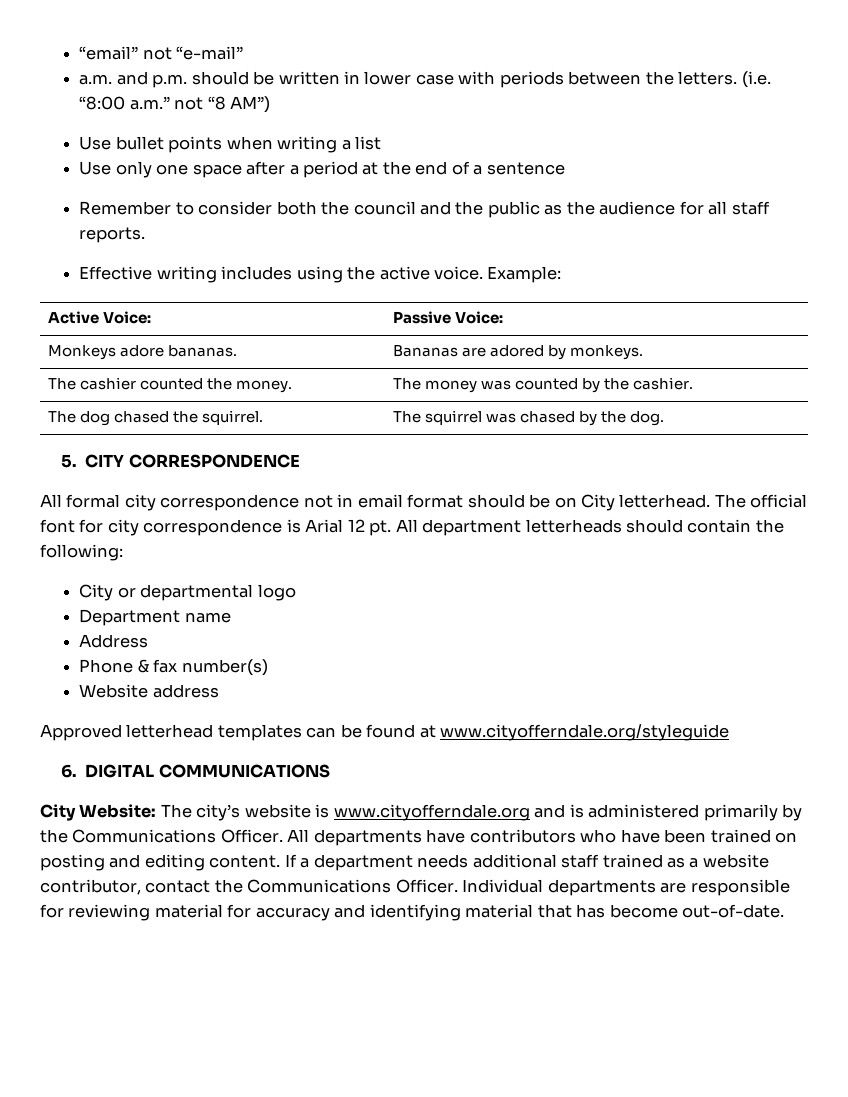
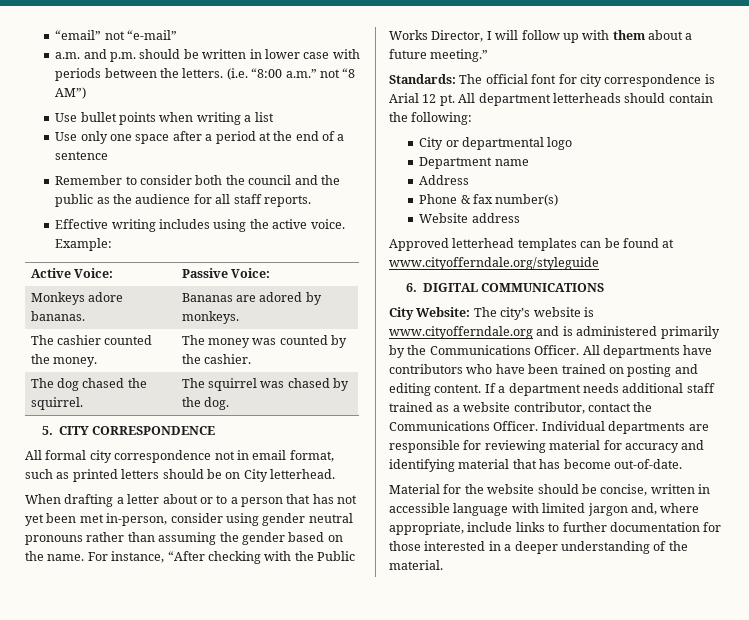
[407,494,464,508] format -> [289,450,334,462] [25,469,160,482] format, such as printed letters
(711, 501) none -> [25,494,358,507] [25,513,353,526] [25,532,343,545] [25,551,355,564] [389,30,693,43] [389,49,489,62] [389,74,456,84] // When drafting a letter about or to a person that has not yet been met in-person, consider using gender neutral pronouns rather than assuming the gender based on the name. For instance, “After checking with the Public Works Director, I will follow up with them about a future meeting.” // Standards:
(785, 911) none -> [389,484,710,496] [389,503,700,516] [389,522,722,535] [389,541,688,554] [389,560,443,570] // Material for the website should be concise, written in accessible language with limited jargon and, where appropriate, include links to further documentation for those interested in a deeper understanding of the material.

